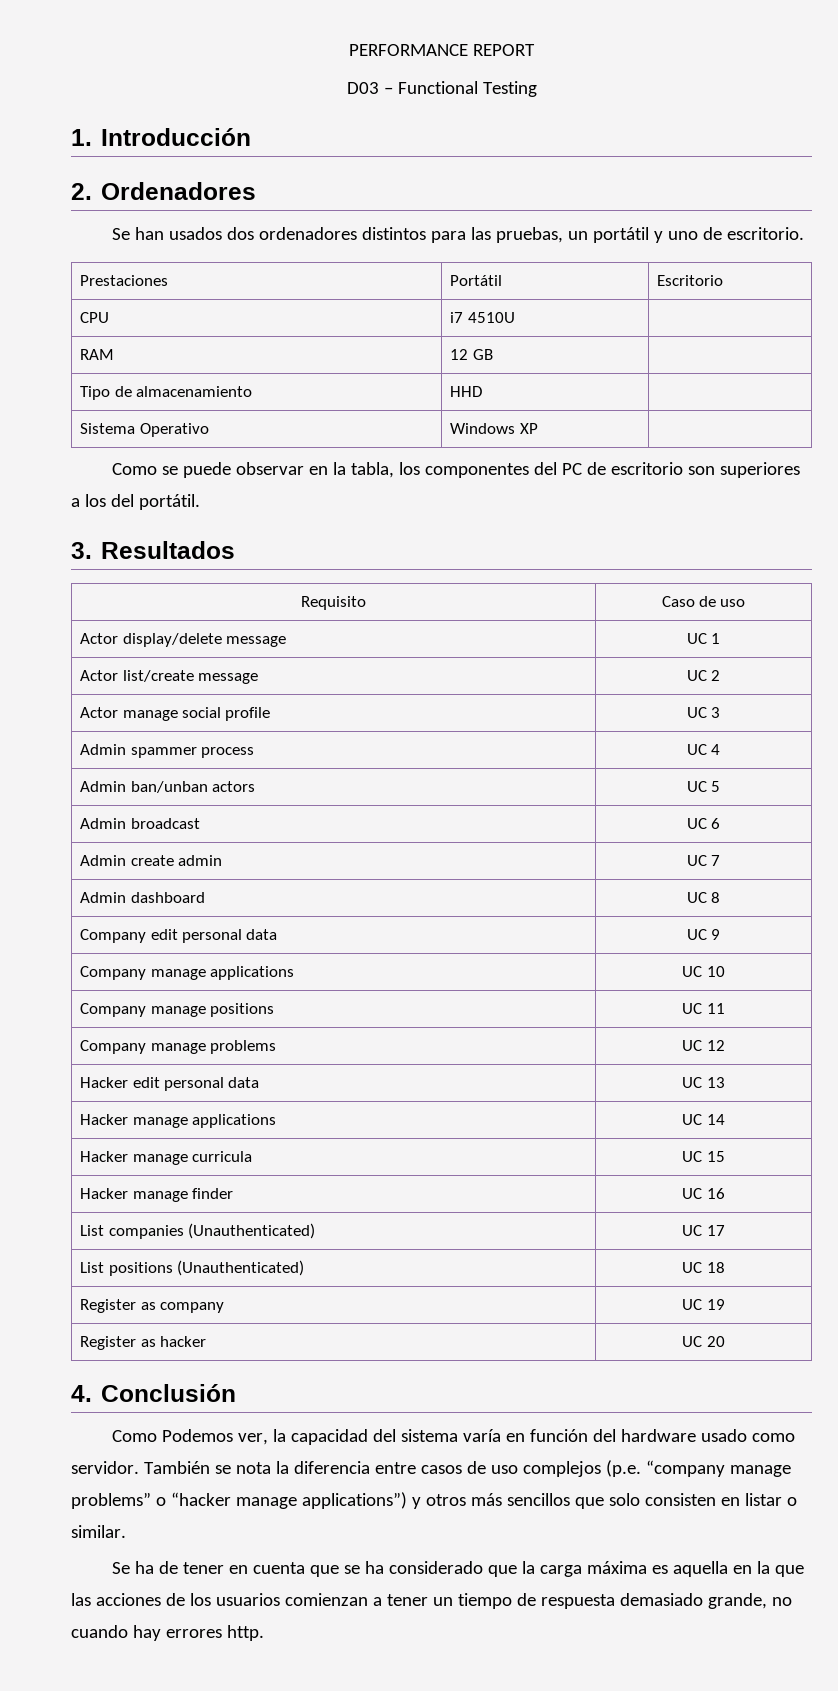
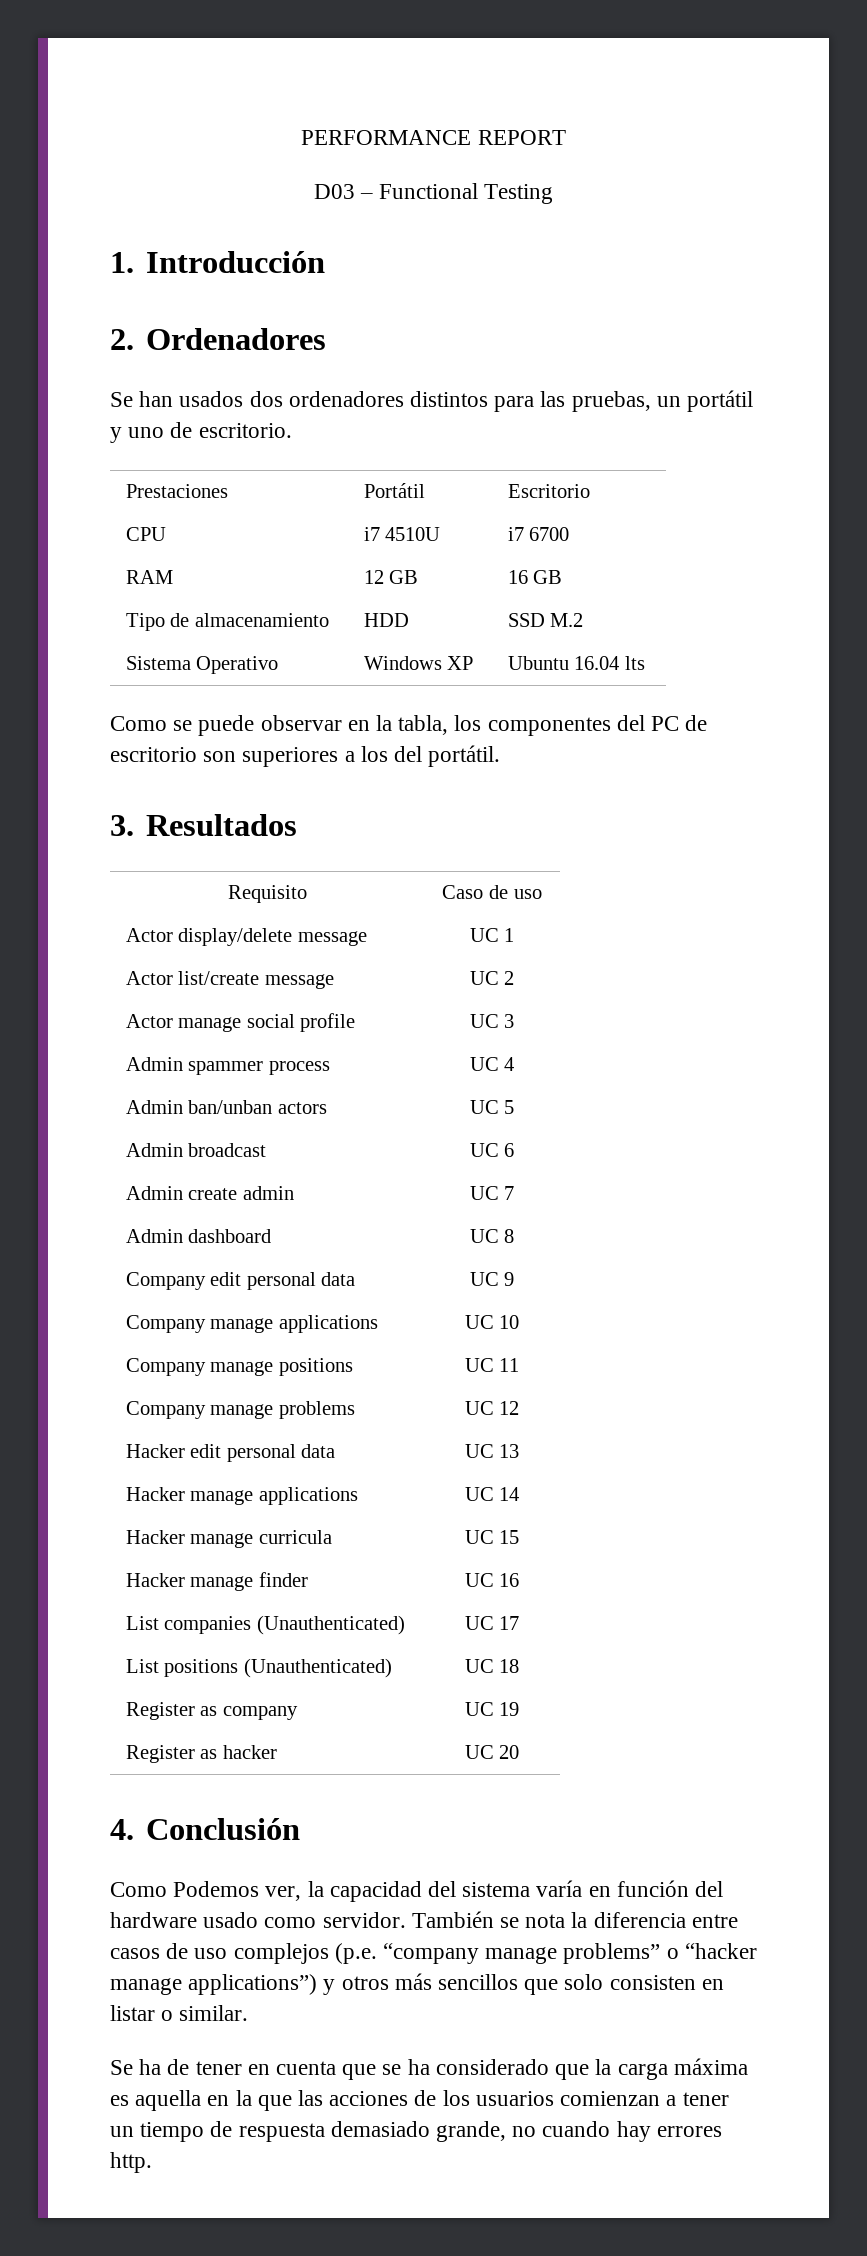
(515, 317) none -> [507,527,570,541] i7 6700
(493, 354) none -> [507,570,563,584] 16 GB
[450,386,483,397] HHD | -> [363,613,409,627] [507,613,584,627] HDD | SSD M.2
(538, 428) none -> [507,656,645,670] Ubuntu 16.04 lts

